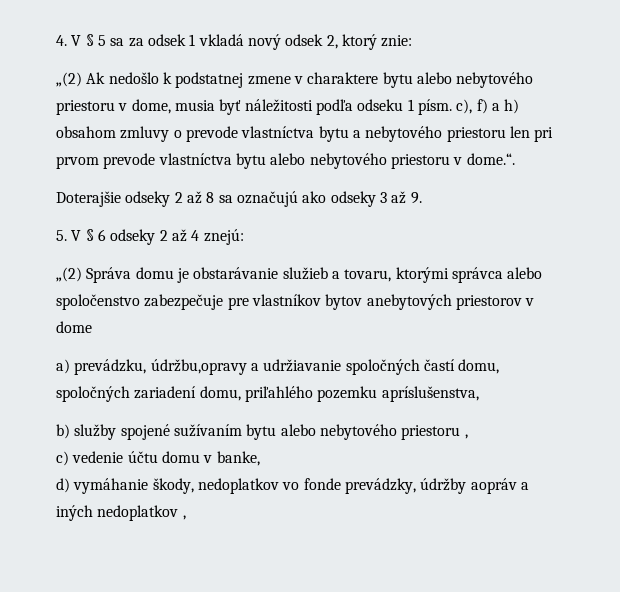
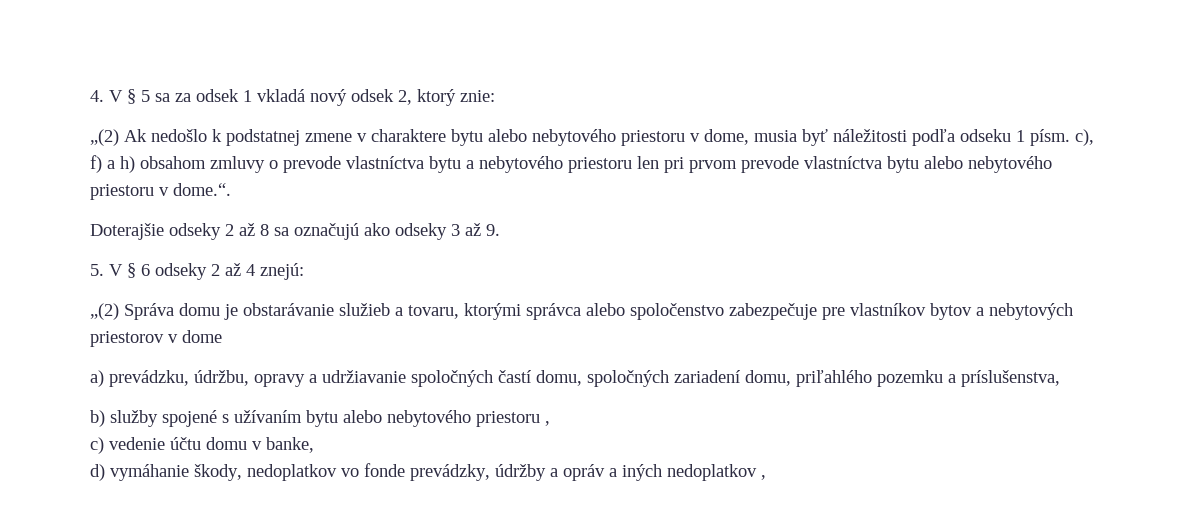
[366,294,452,310] anebytových -> [976,303,1073,320] a nebytových
[150,359,247,375] údržbu,opravy -> [194,370,305,387] údržbu, opravy
[381,386,479,402] apríslušenstva, -> [948,370,1060,387] a príslušenstva,
[173,424,242,437] sužívaním -> [222,410,302,423] s užívaním
[470,478,517,494] aopráv -> [550,464,605,481] a opráv

